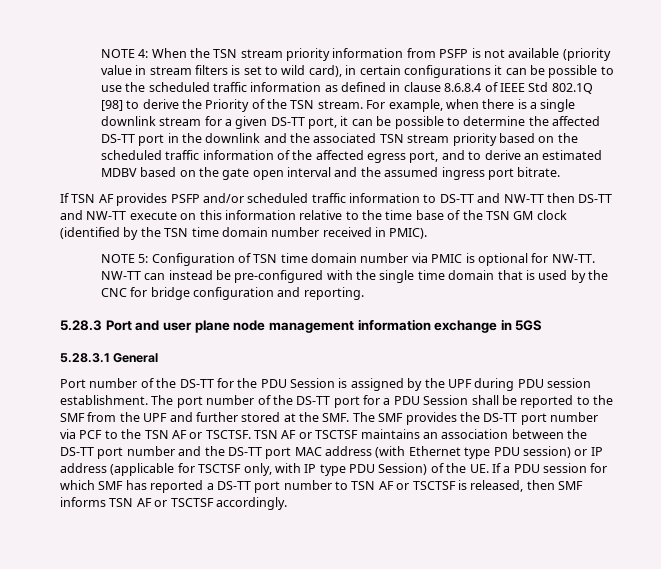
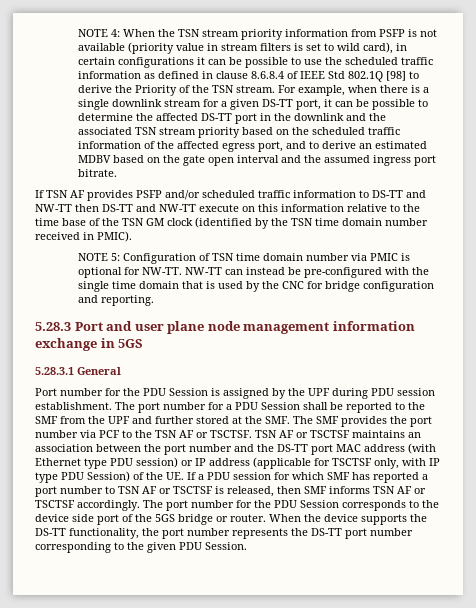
[140,378,214,388] of the DS-TT -> (103, 392) none
[257,395,360,408] of the DS-TT port -> (206, 406) none
[483,413,518,422] DS-TT -> (407, 420) none
[60,447,94,456] DS-TT -> (161, 448) none
[216,481,251,490] DS-TT -> (428, 477) none
(287, 503) none -> [143,500,439,511] [35,514,427,525] [35,528,413,539] [35,542,247,553] The port number for the PDU Session corresponds to the device side port of the 5GS bridge or router. When the device supports the DS-TT functionality, the port number represents the DS-TT port number corresponding to the given PDU Session.

